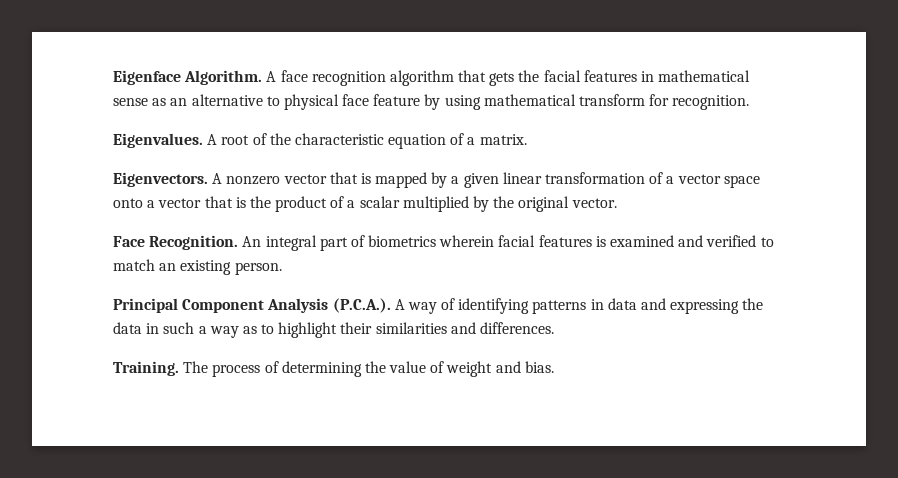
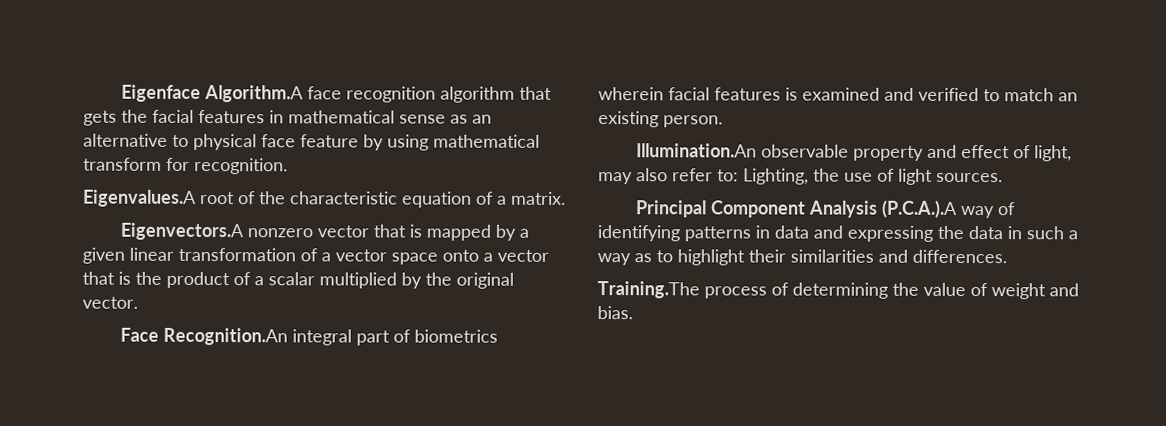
[184,70,277,85] Algorithm. A -> [204,85,305,103] Algorithm.A
[113,133,218,148] Eigenvalues. A -> [83,189,197,207] Eigenvalues.A
[113,172,223,187] Eigenvectors. A -> [120,222,245,241] Eigenvectors.A
[149,235,262,250] Recognition. An -> [163,327,289,346] Recognition.An
(282, 268) none -> [636,143,1073,162] [598,168,1003,185] // Illumination.An observable property and effect of light, may also refer to: Lighting, the use of light sources.
[332,298,405,313] (P.C.A.). A -> [881,199,959,218] (P.C.A.).A
[113,361,209,376] Training. The -> [597,281,700,299] Training.The

